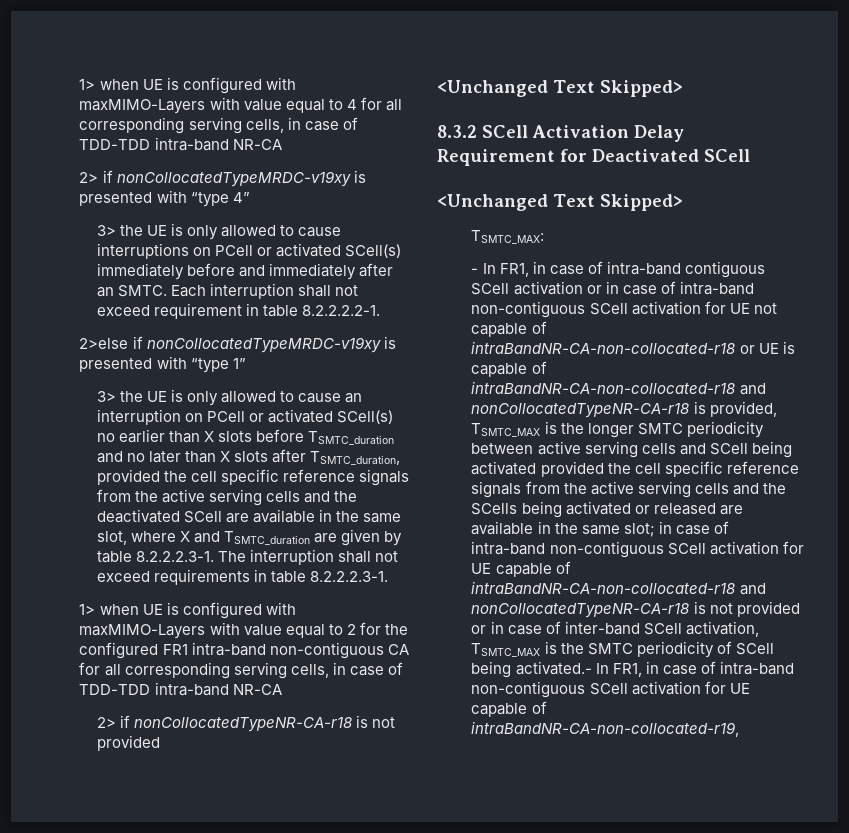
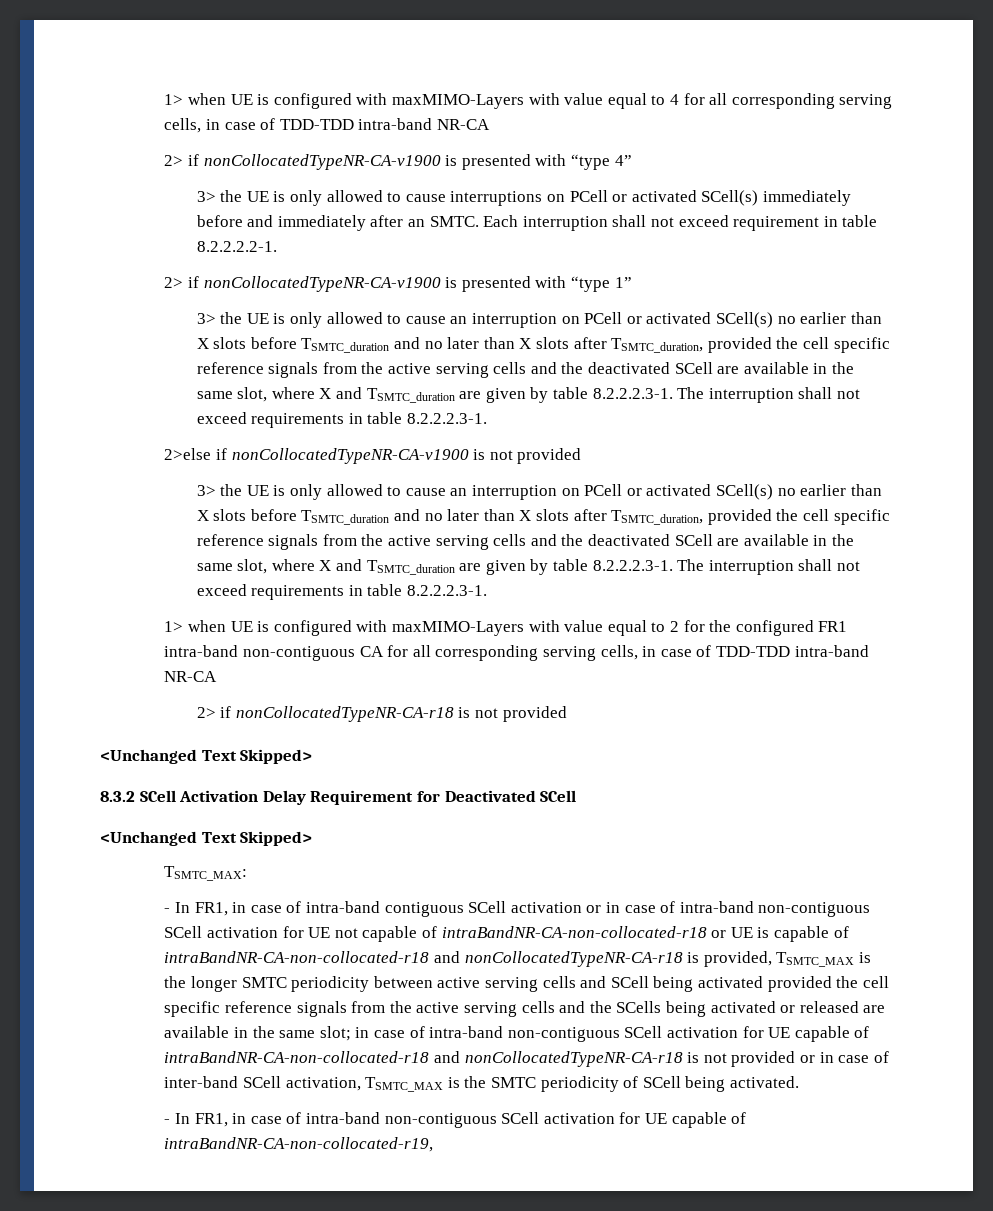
[116,171,351,187] nonCollocatedTypeMRDC-v19xy -> [203,154,441,170] nonCollocatedTypeNR-CA-v1900
[79,336,381,353] 2>else if nonCollocatedTypeMRDC-v19xy -> [164,276,441,292] 2> if nonCollocatedTypeNR-CA-v1900
(388, 576) none -> [164,448,582,464] [196,484,882,500] [196,509,890,525] [196,534,854,550] [196,559,860,575] [196,584,488,600] // 2>else if nonCollocatedTypeNR-CA-v1900 is not provided // 3> the UE is only allowed to cause an interruption on PCell or activated SCell(s) no earlier than X slots before TSMTC_duration and no later than X slots after TSMTC_duration, provided the cell specific reference signals from the active serving cells and the deactivated SCell are available in the same slot, where X and TSMTC_duration are given by table 8.2.2.2.3-1. The interruption shall not exceed requirements in table 8.2.2.2.3-1.
[515,661,592,675] activated.- -> [729,1076,799,1088] [164,1119,171,1124] activated. // -

